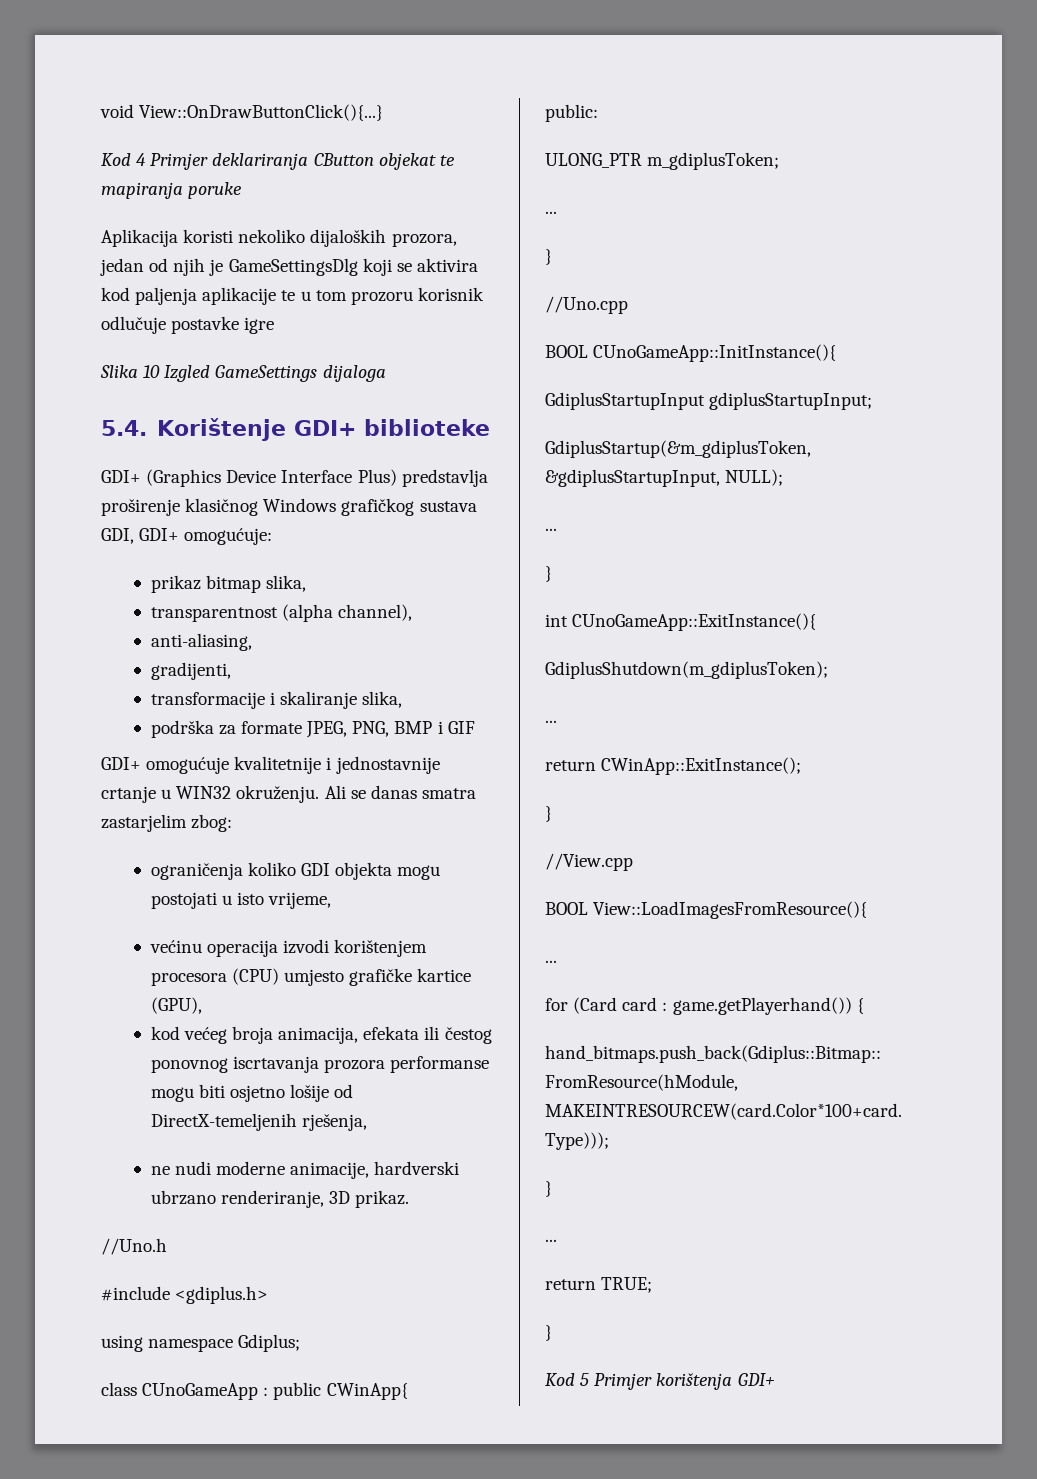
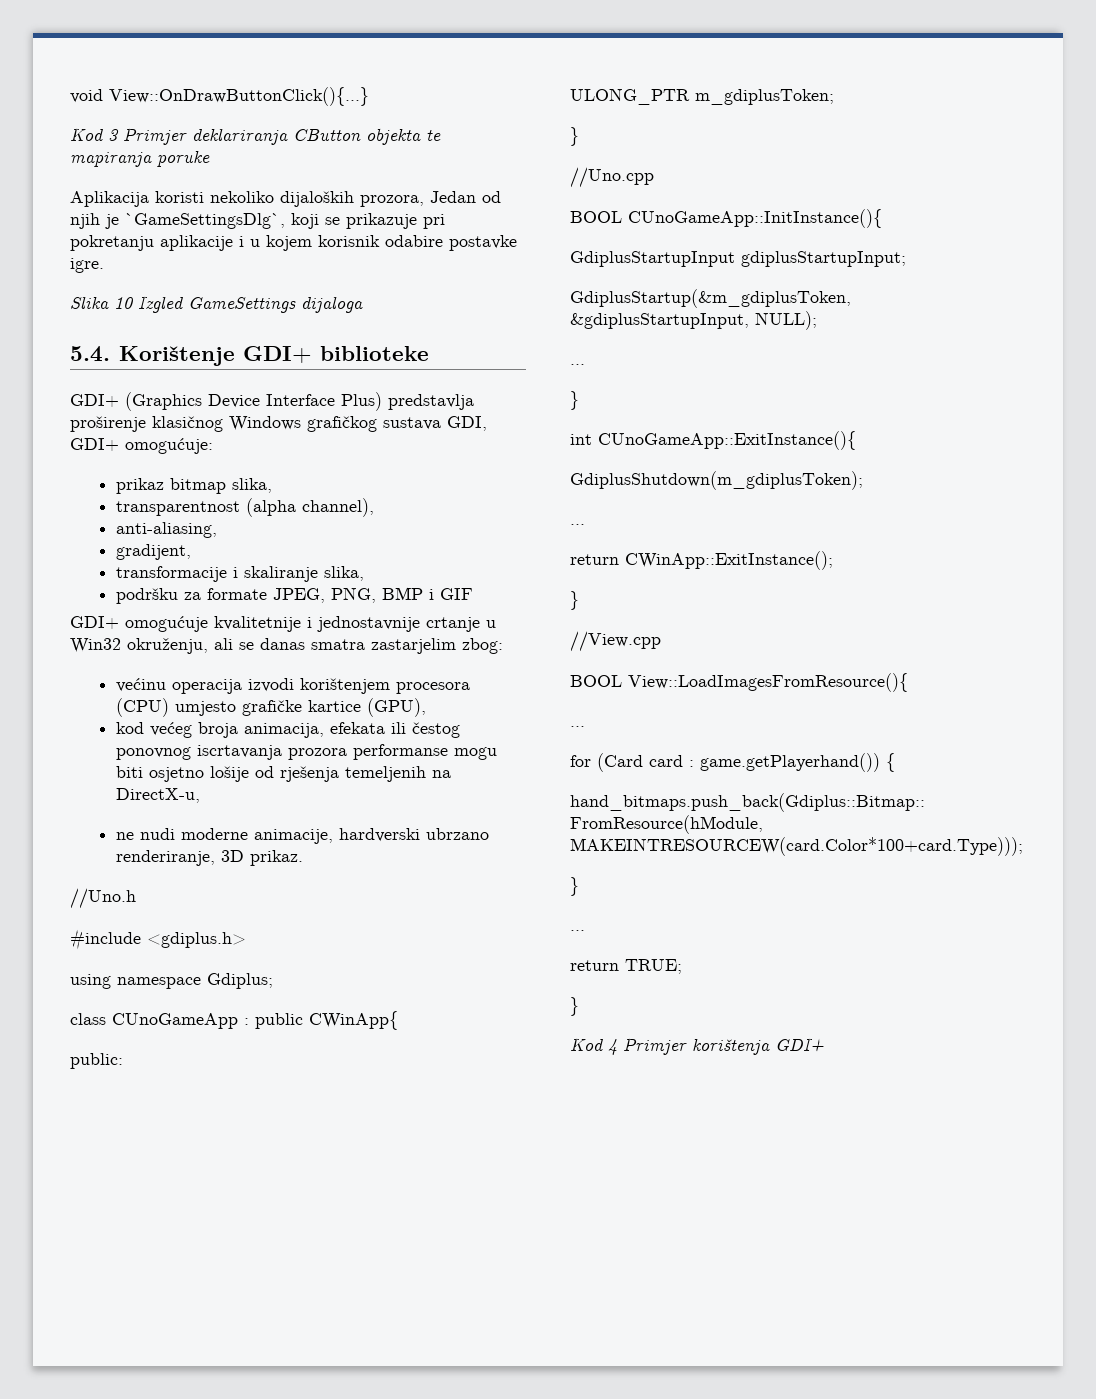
[136,153,146,166] 4 -> [108,129,119,141] 3
[378,153,436,170] objekat -> [366,128,421,145] objekta
[100,258,144,276] jedan -> [430,191,476,203] Jedan
[228,258,358,276] GameSettingsDlg -> [125,213,285,229] `GameSettingsDlg`,
[416,258,478,272] [101,287,484,305] [101,316,275,334] aktivira kod paljenja aplikacije te u tom prozoru korisnik odlučuje postavke igre -> [346,213,445,229] [70,235,517,251] [70,258,104,273] prikazuje pri pokretanju aplikacije i u kojem korisnik odabire postavke igre.
[150,662,231,680] gradijenti, -> [115,544,191,560] gradijent,
[150,720,214,738] podrška -> [115,588,178,604] podršku
[176,785,346,803] WIN32 okruženju. Ali -> [70,638,233,654] Win32 okruženju, ali
[150,862,441,880] [150,892,332,909] // ograničenja koliko GDI objekta mogu postojati u isto vrijeme, -> (503, 646) none
[150,1113,367,1131] DirectX-temeljenih rješenja, -> [279,766,451,782] [115,788,200,803] rješenja temeljenih na DirectX-u,
[545,211,557,214] // ... -> (834, 97) none
[580,1373,590,1386] 5 -> [608,1039,617,1055] 4

